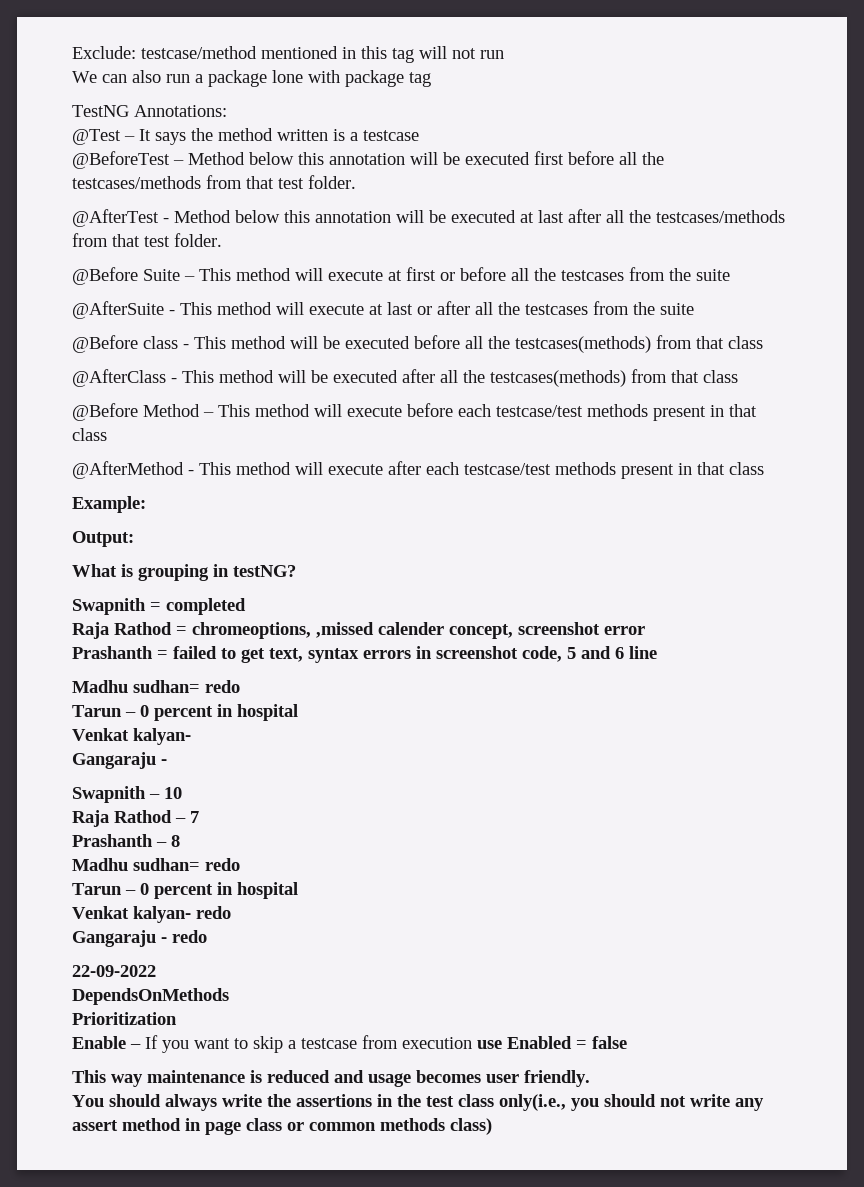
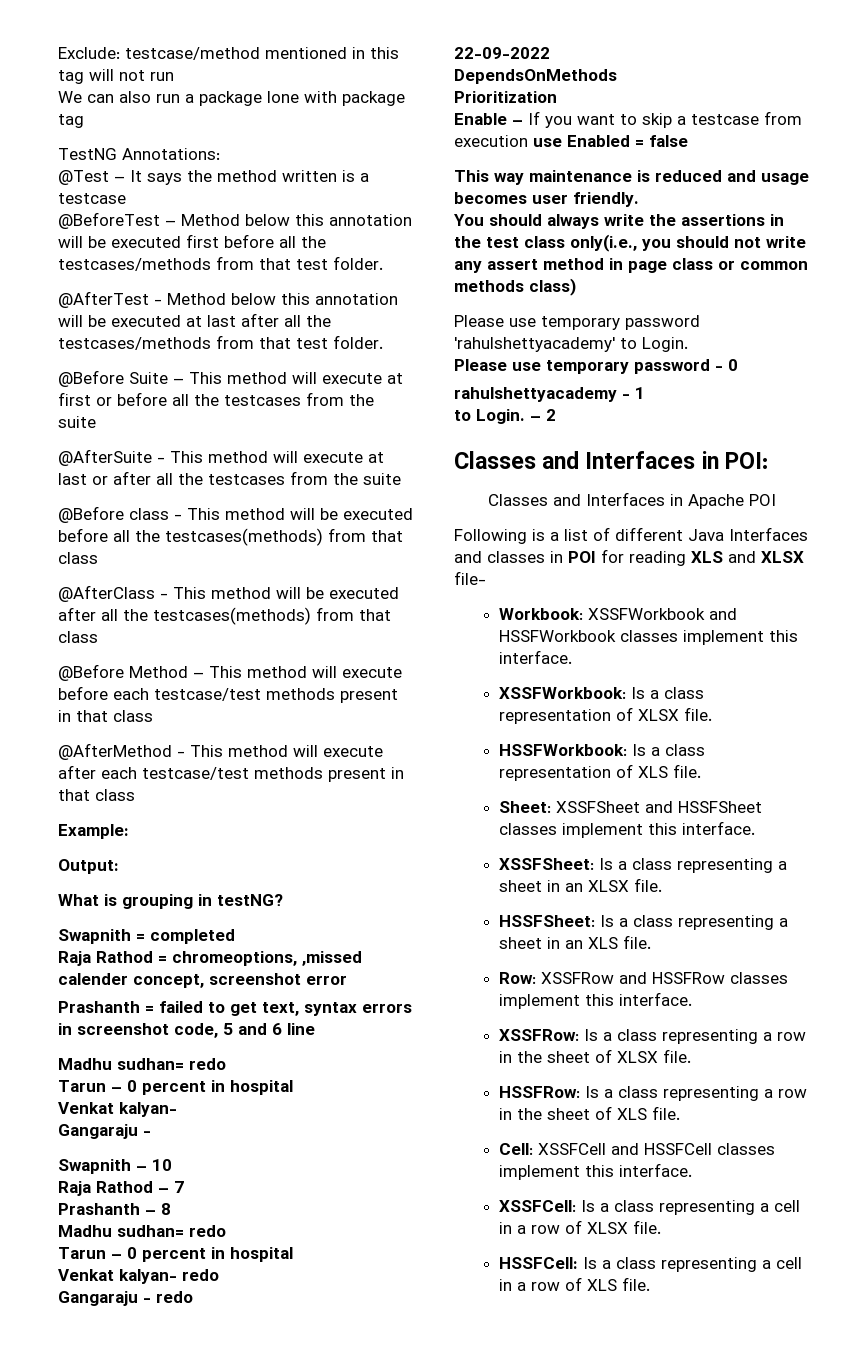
(492, 1126) none -> [454,315,700,330] [454,337,688,352] [454,359,738,374] [454,387,645,402] [454,409,556,424] [454,451,768,469] [488,492,776,509] [454,527,808,544] [454,549,804,566] [454,571,486,585] [499,608,738,620] [499,630,799,645] [499,650,573,664] [499,687,705,699] [499,707,713,724] [499,744,706,756] [499,764,702,781] [499,801,763,813] [499,821,756,838] [499,858,788,873] [499,878,663,892] [499,915,789,930] [499,935,652,949] [499,972,789,984] [499,992,693,1009] [499,1029,807,1044] [499,1049,692,1063] [499,1086,808,1101] [499,1106,681,1120] [499,1143,776,1155] [499,1163,693,1180] [499,1200,801,1215] [499,1220,662,1234] [499,1257,803,1272] [499,1277,651,1291] // Please use temporary password 'rahulshettyacademy' to Login. // Please use temporary password - 0 // rahulshettyacademy - 1 // to Login. – 2 // Classes and Interfaces in POI: // Classes and Interfaces in Apache POI // Following is a list of different Java Interfaces and classes in POI for reading XLS and XLSX file- // Workbook: XSSFWorkbook and HSSFWorkbook classes implement this interface. // XSSFWorkbook: Is a class representation of XLSX file. // HSSFWorkbook: Is a class representation of XLS file. // Sheet: XSSFSheet and HSSFSheet classes implement this interface. // XSSFSheet: Is a class representing a sheet in an XLSX file. // HSSFSheet: Is a class representing a sheet in an XLS file. // Row: XSSFRow and HSSFRow classes implement this interface. // XSSFRow: Is a class representing a row in the sheet of XLSX file. // HSSFRow: Is a class representing a row in the sheet of XLS file. // Cell: XSSFCell and HSSFCell classes implement this interface. // XSSFCell: Is a class representing a cell in a row of XLSX file. // HSSFCell: Is a class representing a cell in a row of XLS file.

